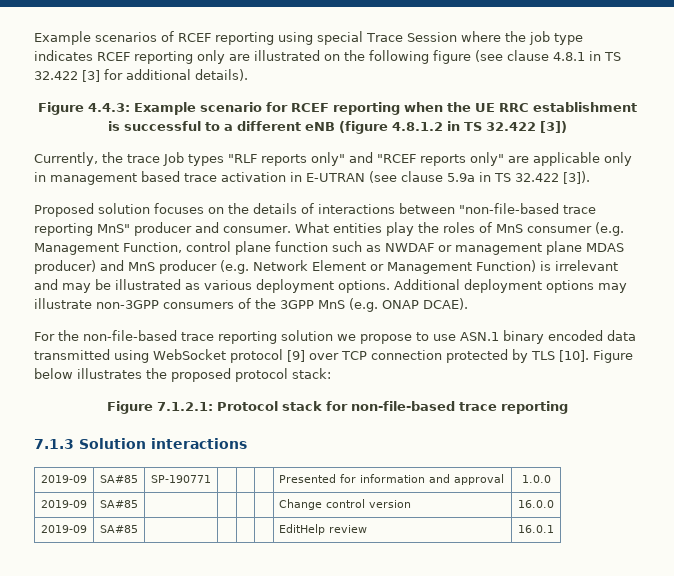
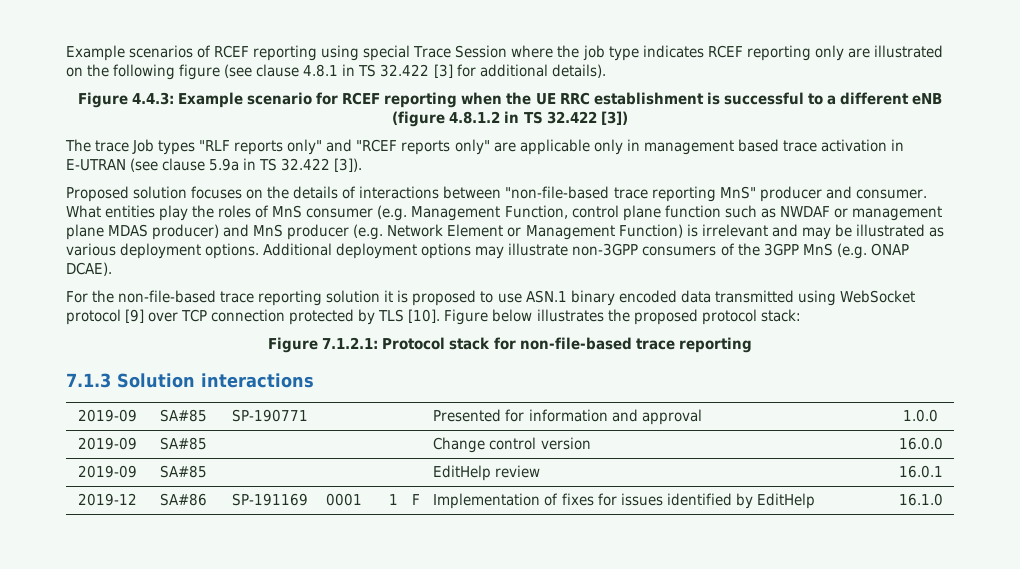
[34,152,123,166] Currently, the -> [65,139,91,152] The
[337,334,412,344] we propose -> [384,290,477,306] it is proposed
(554, 529) none -> [78,493,137,506] [160,493,207,506] [231,493,308,506] [326,493,363,506] [388,494,398,505] [411,494,420,505] [433,493,815,509] [898,493,943,506] // 2019-12 | SA#86 | SP-191169 | 0001 | 1 | F | Implementation of fixes for issues identified by EditHelp | 16.1.0

